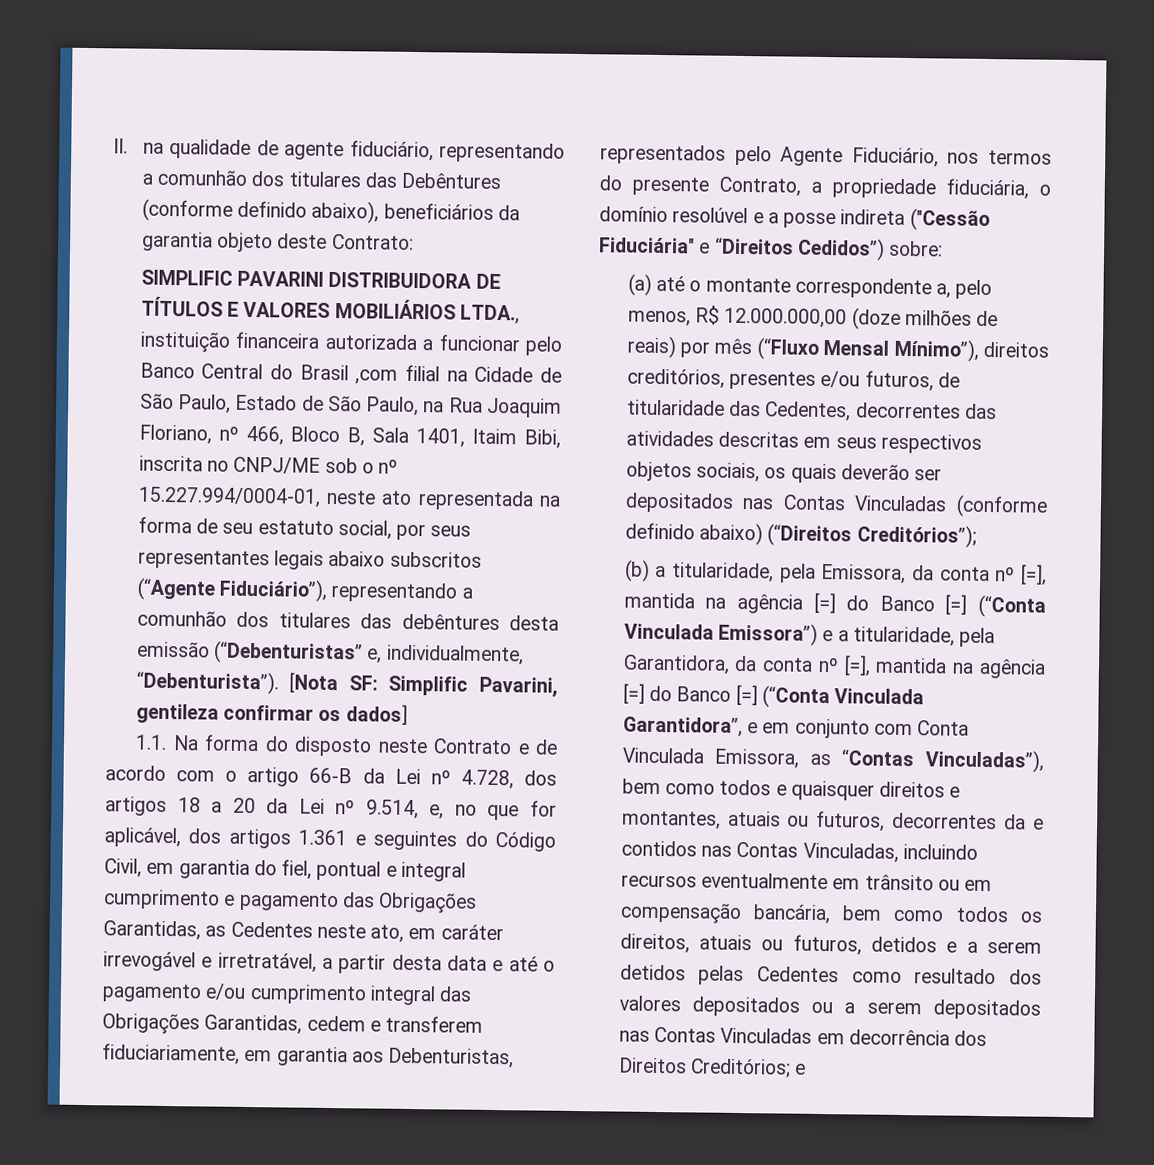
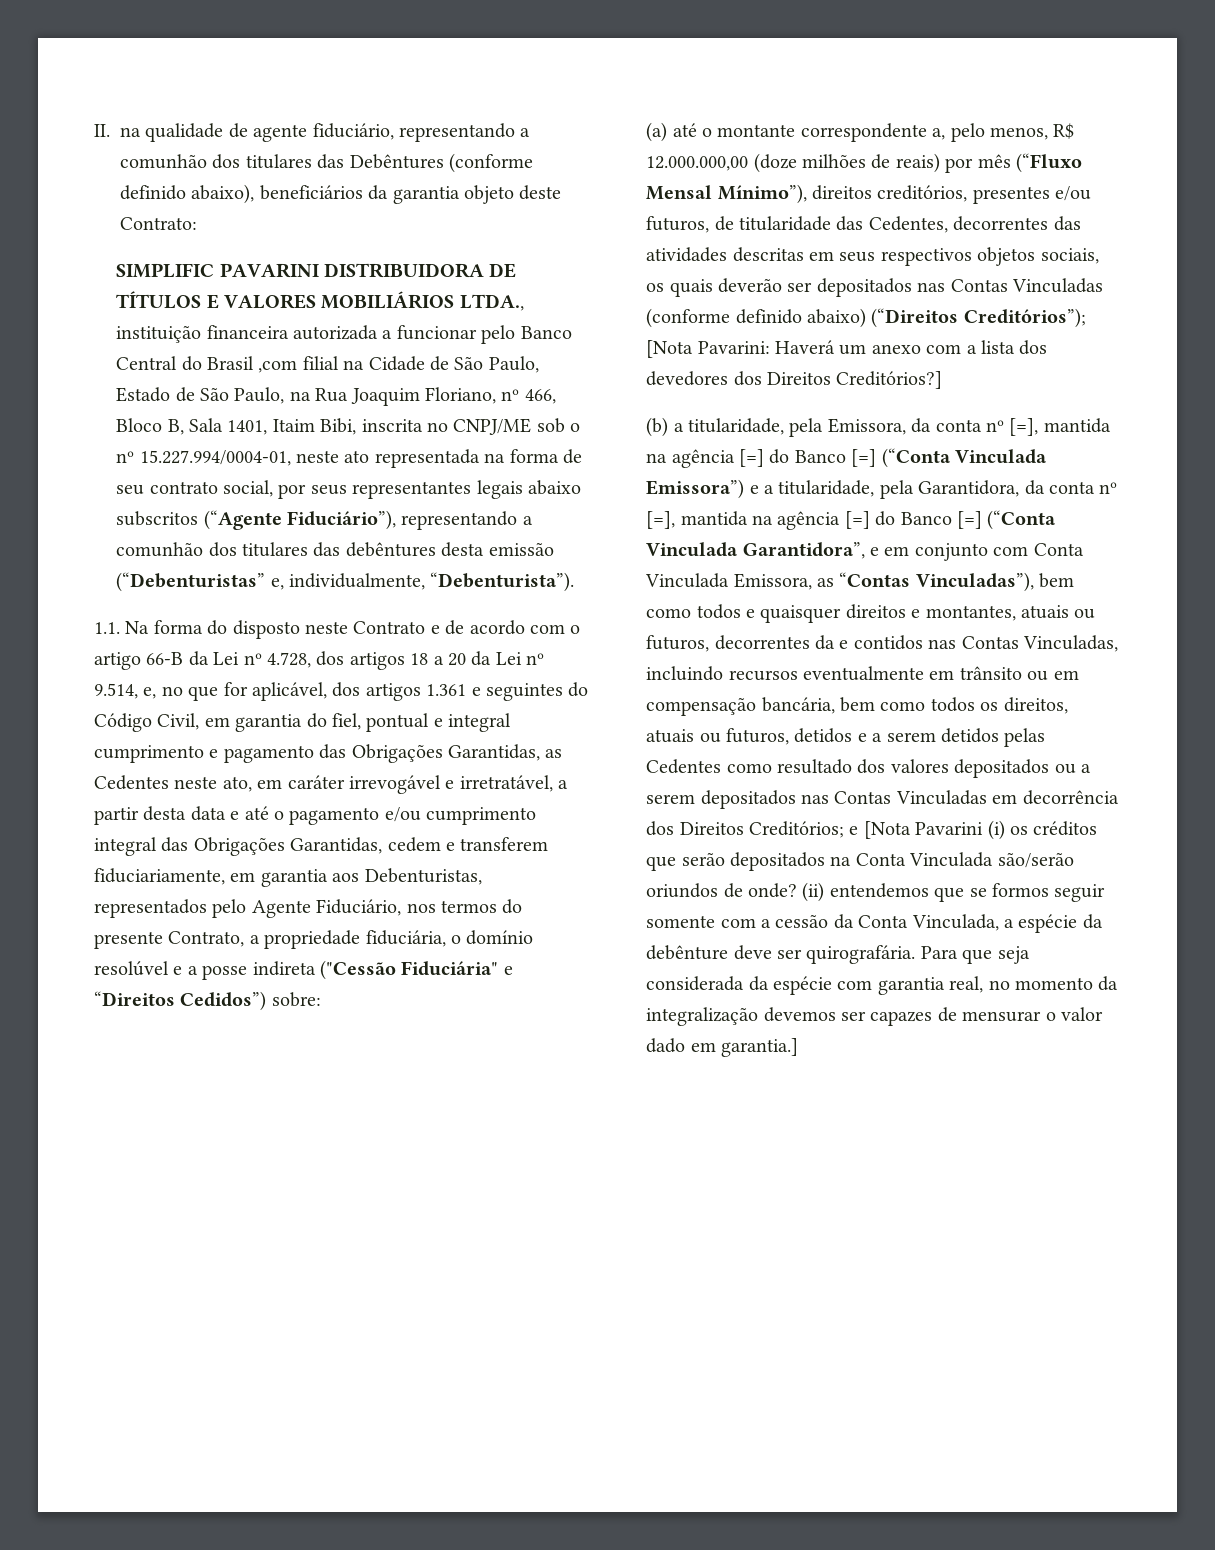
[257,520,334,536] estatuto -> [149,481,218,494] contrato
[289,672,558,698] [135,703,408,725] [Nota SF: Simplific Pavarini, gentileza confirmar os dados] -> (575, 582) none
(977, 536) none -> [646,340,1048,358] [646,371,943,389] [Nota Pavarini: Haverá um anexo com a lista dos devedores dos Direitos Creditórios?]
(807, 1069) none -> [863,820,1098,840] [646,852,1074,871] [646,882,1106,902] [646,914,1103,933] [646,945,1030,964] [646,976,1119,995] [646,1007,1104,1026] [646,1038,799,1057] [Nota Pavarini (i) os créditos que serão depositados na Conta Vinculada são/serão oriundos de onde? (ii) entendemos que se formos seguir somente com a cessão da Conta Vinculada, a espécie da debênture deve ser quirografária. Para que seja considerada da espécie com garantia real, no momento da integralização devemos ser capazes de mensurar o valor dado em garantia.]

